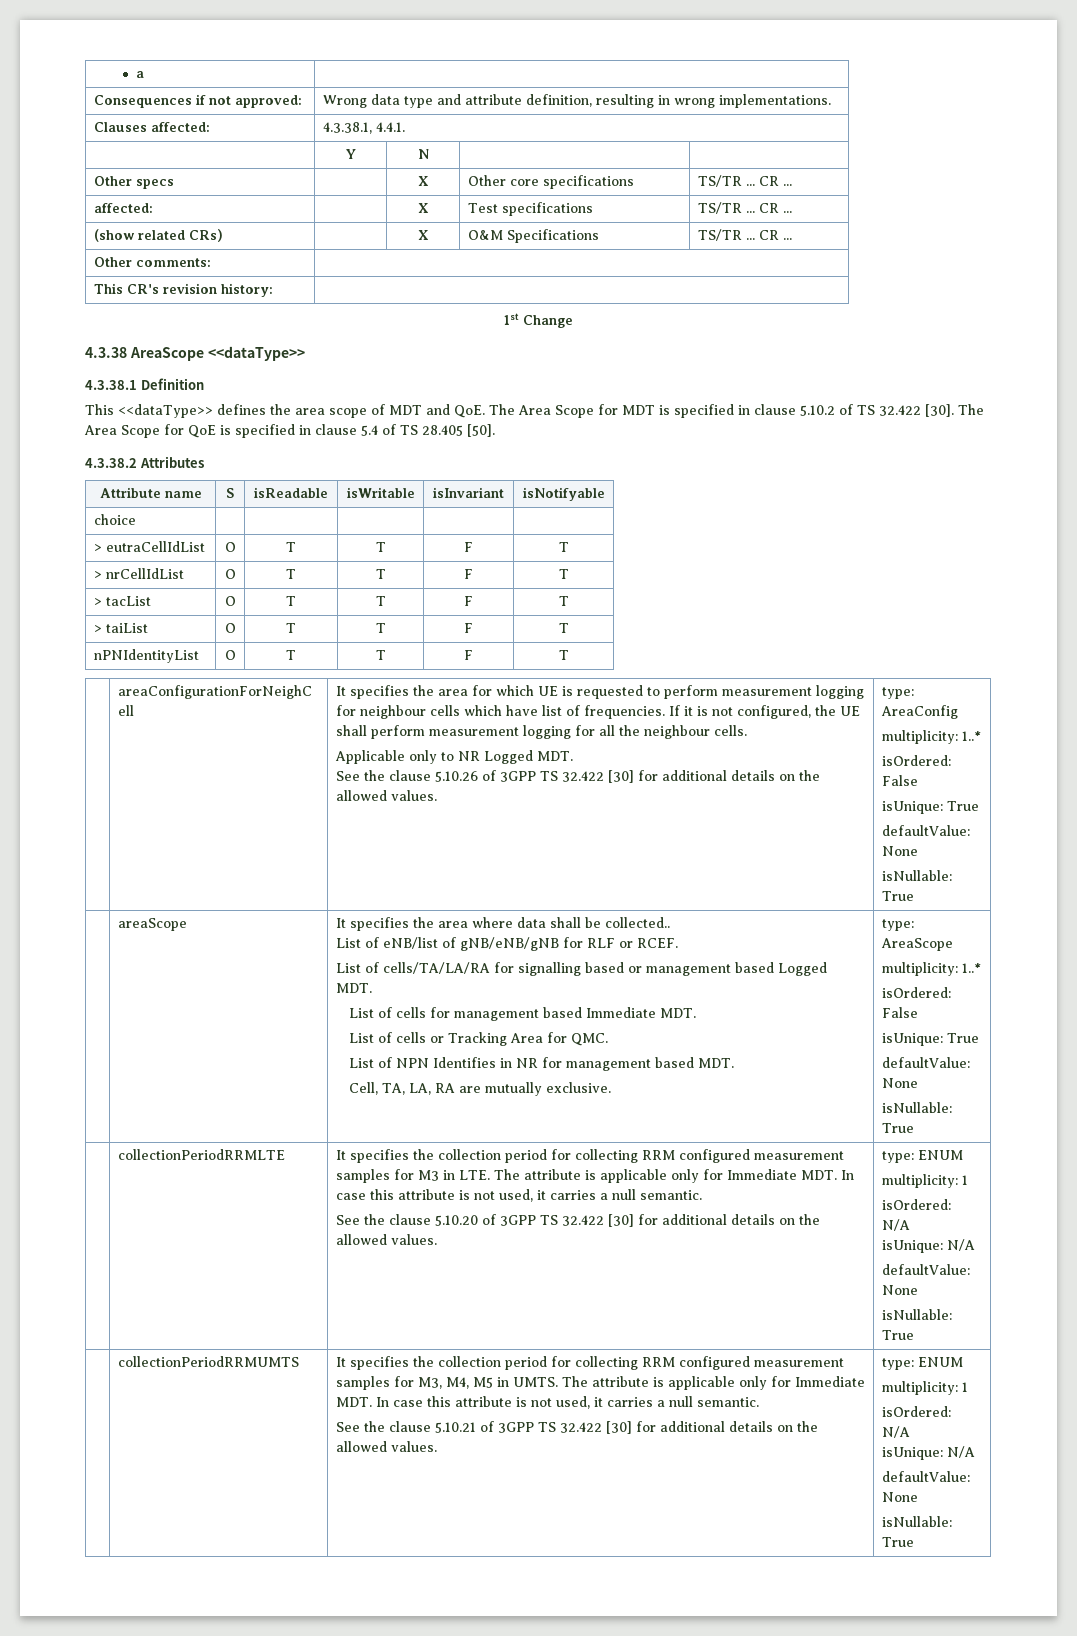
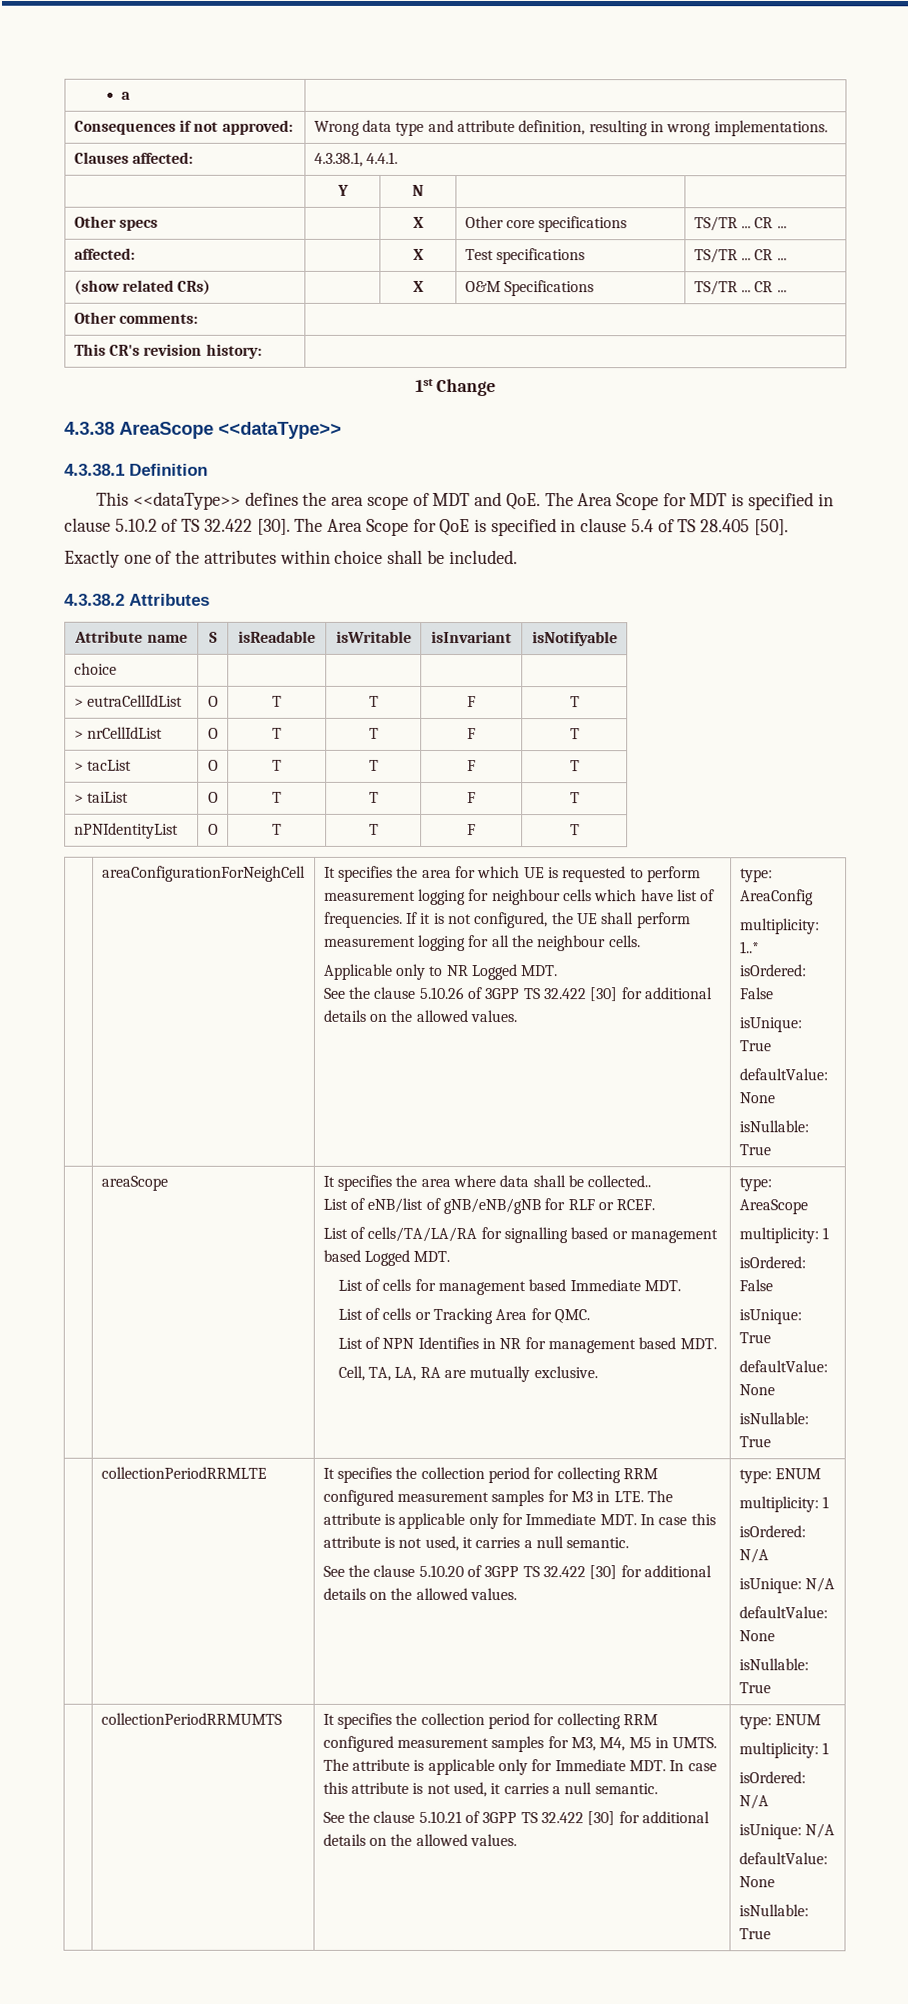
(495, 430) none -> [64,549,518,568] // Exactly one of the attributes within choice shall be included.
[961,963,981,973] 1..* -> [822,1227,830,1240] 1

